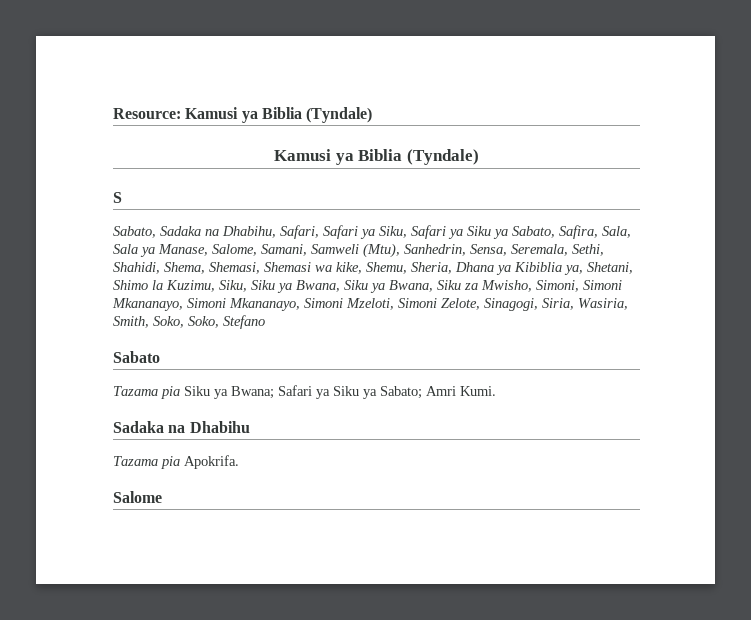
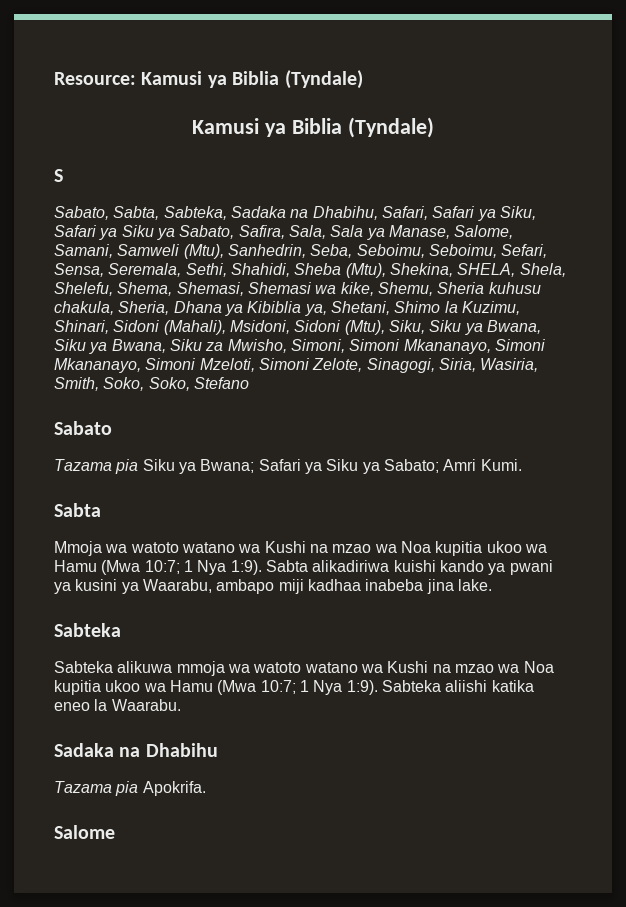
(156, 232) none -> [113,206,227,220] Sabta, Sabteka,
[470,244,604,256] [113,262,160,274] Sensa, Seremala, Sethi, Shahidi, -> [310,244,548,258] [54,263,566,278] [54,282,113,296] Seba, Seboimu, Seboimu, Sefari, Sensa, Seremala, Sethi, Shahidi, Sheba (Mtu), Shekina, SHELA, Shela, Shelefu,
(407, 268) none -> [437,282,541,294] [54,301,114,315] Sheria kuhusu chakula,
(215, 286) none -> [54,320,385,335] Shinari, Sidoni (Mahali), Msidoni, Sidoni (Mtu),
(496, 391) none -> [54,503,101,517] [54,541,547,556] [54,560,553,575] [54,579,492,594] [54,623,121,637] [54,661,554,676] [54,680,534,695] [54,699,181,711] // Sabta // Mmoja wa watoto watano wa Kushi na mzao wa Noa kupitia ukoo wa Hamu (Mwa 10:7; 1 Nya 1:9). Sabta alikadiriwa kuishi kando ya pwani ya kusini ya Waarabu, ambapo miji kadhaa inabeba jina lake. // Sabteka // Sabteka alikuwa mmoja wa watoto watano wa Kushi na mzao wa Noa kupitia ukoo wa Hamu (Mwa 10:7; 1 Nya 1:9). Sabteka aliishi katika eneo la Waarabu.

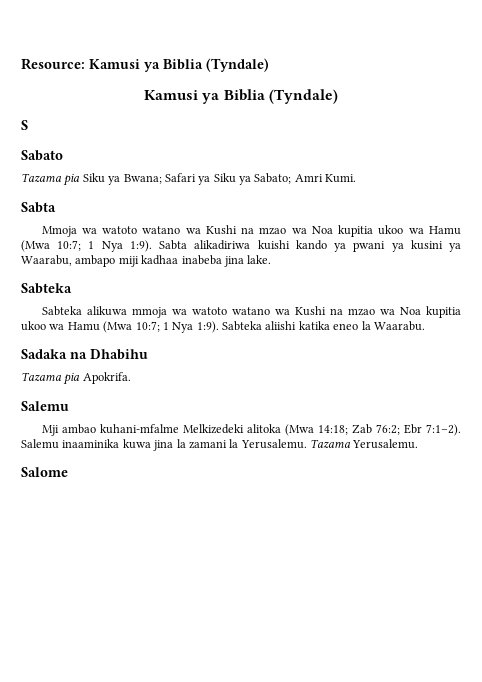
[54,206,536,221] [54,225,514,240] [54,244,548,259] [54,263,566,278] [54,282,541,296] [54,301,520,316] [54,320,541,335] [54,339,545,354] [54,358,539,373] [54,377,249,391] // Sabato, Sabta, Sabteka, Sadaka na Dhabihu, Safari, Safari ya Siku, Safari ya Siku ya Sabato, Safira, Sala, Sala ya Manase, Salome, Samani, Samweli (Mtu), Sanhedrin, Seba, Seboimu, Seboimu, Sefari, Sensa, Seremala, Sethi, Shahidi, Sheba (Mtu), Shekina, SHELA, Shela, Shelefu, Shema, Shemasi, Shemasi wa kike, Shemu, Sheria kuhusu chakula, Sheria, Dhana ya Kibiblia ya, Shetani, Shimo la Kuzimu, Shinari, Sidoni (Mahali), Msidoni, Sidoni (Mtu), Siku, Siku ya Bwana, Siku ya Bwana, Siku za Mwisho, Simoni, Simoni Mkananayo, Simoni Mkananayo, Simoni Mzeloti, Simoni Zelote, Sinagogi, Siria, Wasiria, Smith, Soko, Soko, Stefano -> (28, 125) none
(206, 788) none -> [21,401,69,411] [41,424,462,436] [21,439,419,451] // Salemu // Mji ambao kuhani-mfalme Melkizedeki alitoka (Mwa 14:18; Zab 76:2; Ebr 7:1–2). Salemu inaaminika kuwa jina la zamani la Yerusalemu. Tazama Yerusalemu.

